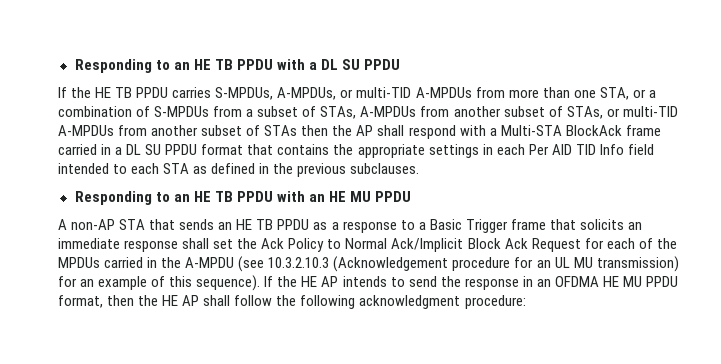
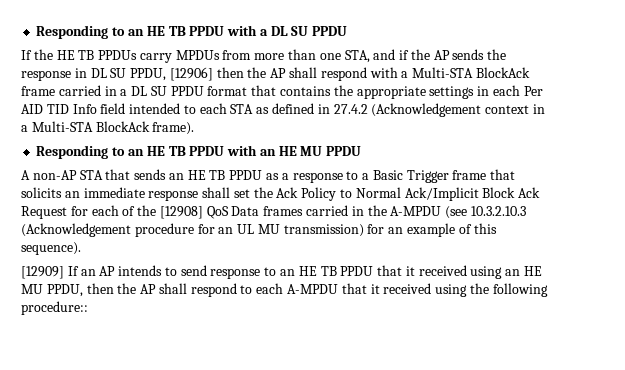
[136,87,472,100] PPDU carries S-MPDUs, A-MPDUs, or multi-TID A-MPDUs -> [98,50,220,63] PPDUs carry MPDUs
[632,89,656,98] [58,106,678,119] [58,125,298,136] or a combination of S-MPDUs from a subset of STAs, A-MPDUs from another subset of STAs, or multi-TID A-MPDUs from another subset of STAs -> [373,49,507,60] [21,67,213,81] and if the AP sends the response in DL SU PPDU, [12906]
[273,163,420,177] the previous subclauses. -> [333,103,545,117] [21,121,195,135] 27.4.2 (Acknowledgement context in a Multi-STA BlockAck frame).
[58,257,100,268] MPDUs -> [159,206,304,219] [12908] QoS Data frames
[264,276,318,287] If the HE -> [21,266,96,279] // [12909] If an
[440,276,678,290] [58,295,526,309] the response in an OFDMA HE MU PPDU format, then the HE AP shall follow the following acknowledgment procedure: -> [210,265,543,279] [21,283,548,297] [21,301,88,315] response to an HE TB PPDU that it received using an HE MU PPDU, then the AP shall respond to each A-MPDU that it received using the following procedure::

